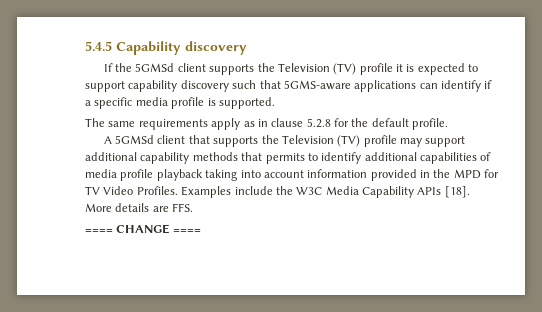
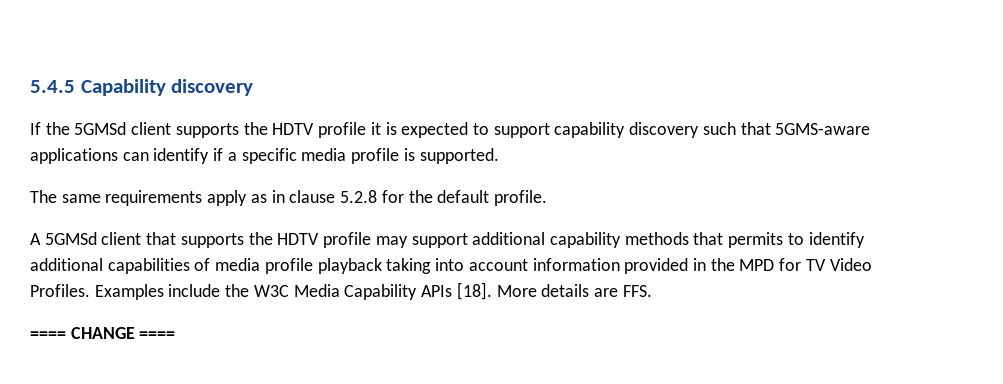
[277,63,357,75] Television (TV) -> [272,123,315,135] HDTV
[281,135,361,147] Television (TV) -> [277,233,320,245] HDTV

